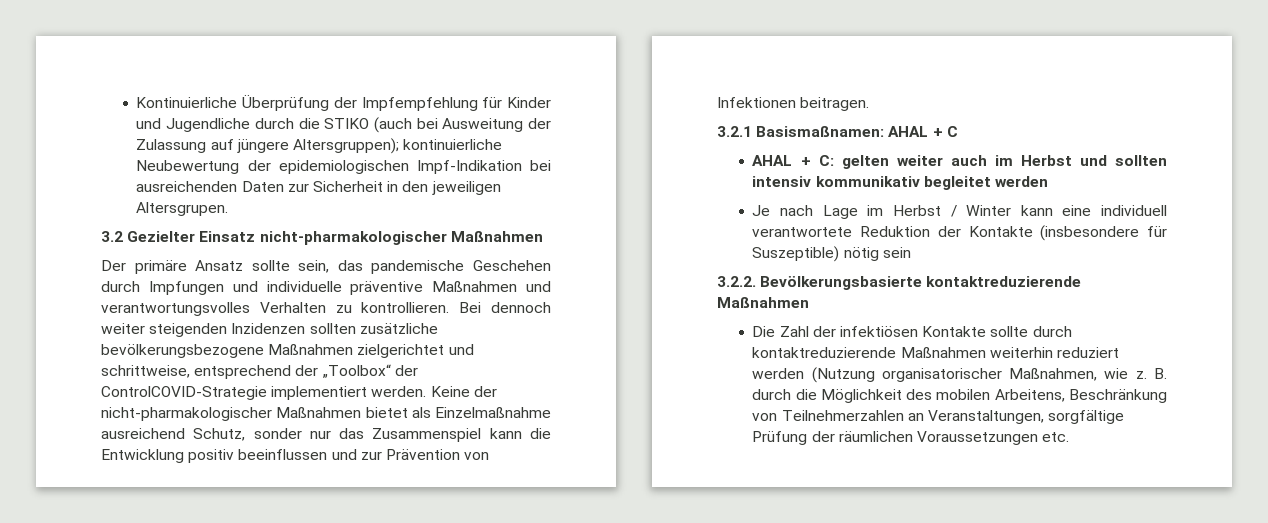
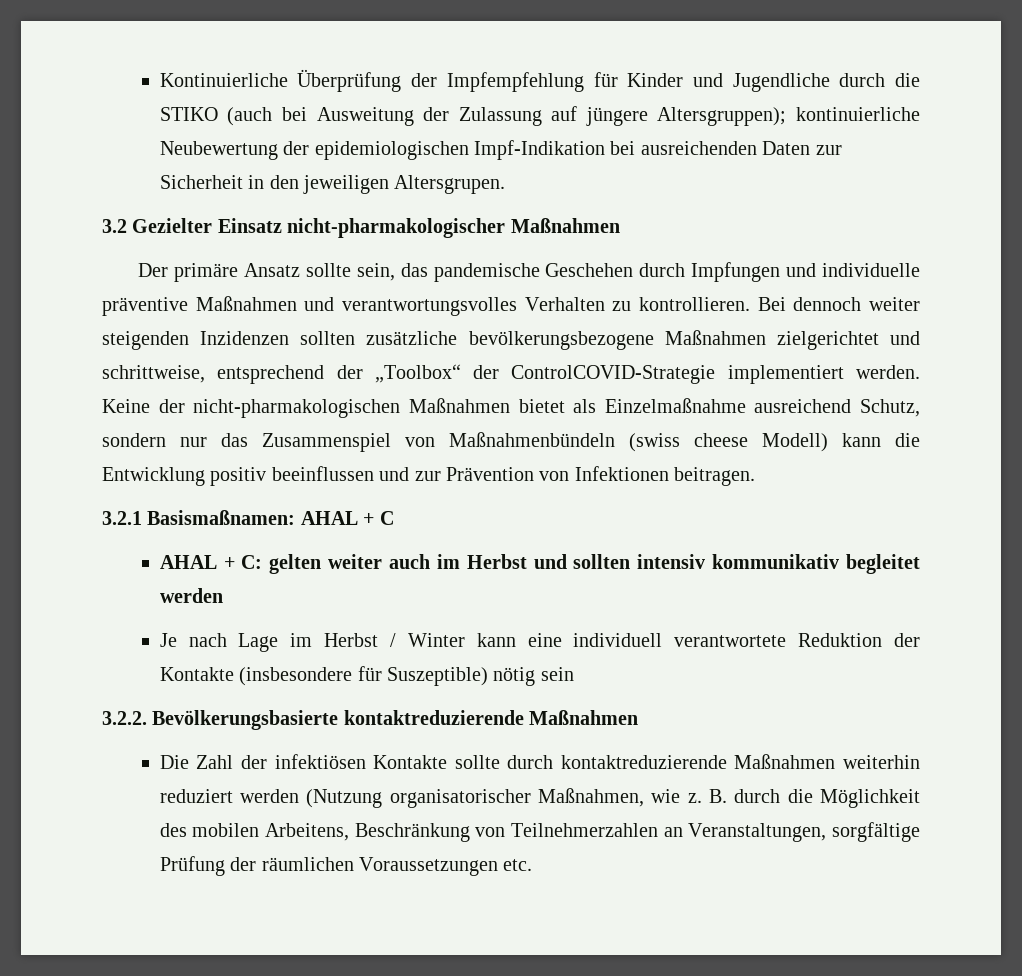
[101,407,272,421] nicht-pharmakologischer -> [193,399,401,418] nicht-pharmakologischen
[253,428,302,439] sonder -> [102,433,166,447] sondern
(482, 435) none -> [405,432,828,452] von Maßnahmenbündeln (swiss cheese Modell)

